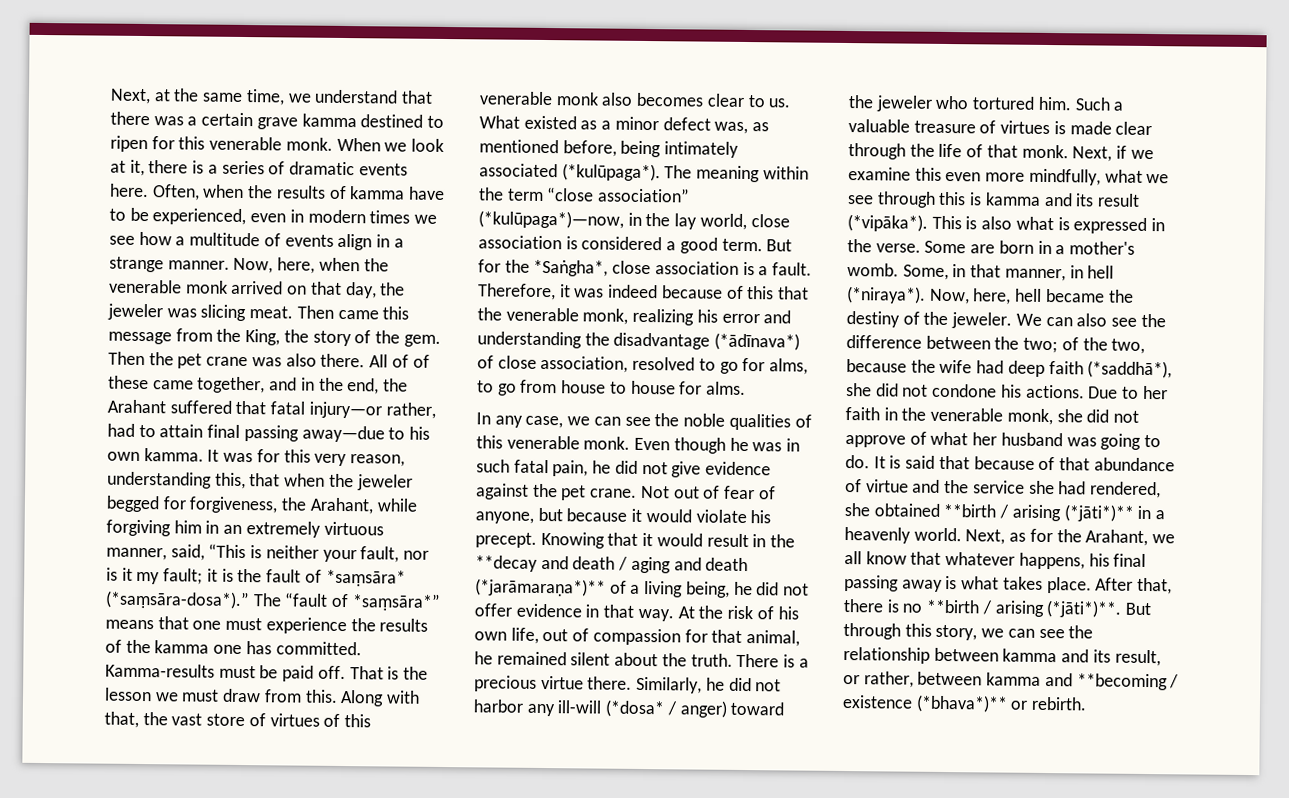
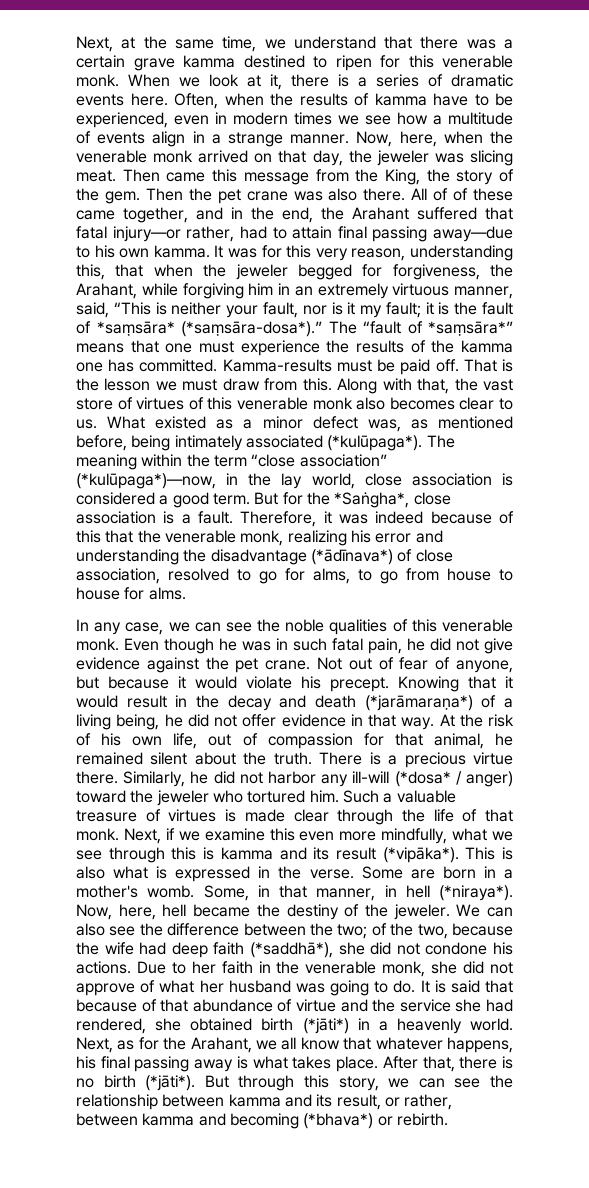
[475,555,749,574] [475,578,606,597] **decay and death / aging and death (*jarāmaraṇa*)** -> [227,695,473,711] decay and death (*jarāmaraṇa*)
[943,503,1134,522] **birth / arising (*jāti*)** -> [261,1018,349,1034] birth (*jāti*)
[926,599,1123,618] **birth / arising (*jāti*)**. -> [103,1075,196,1091] birth (*jāti*).
[1076,673,1180,691] [842,694,1008,713] **becoming / existence (*bhava*)** -> [229,1113,374,1129] becoming (*bhava*)

